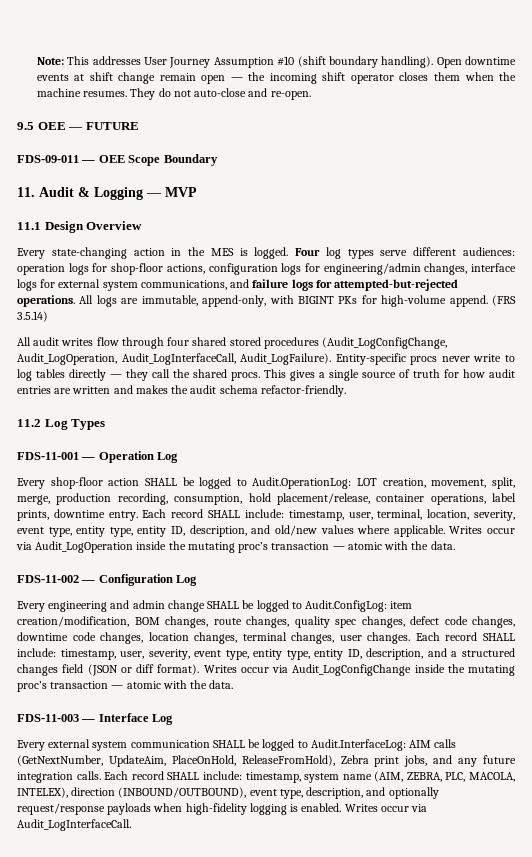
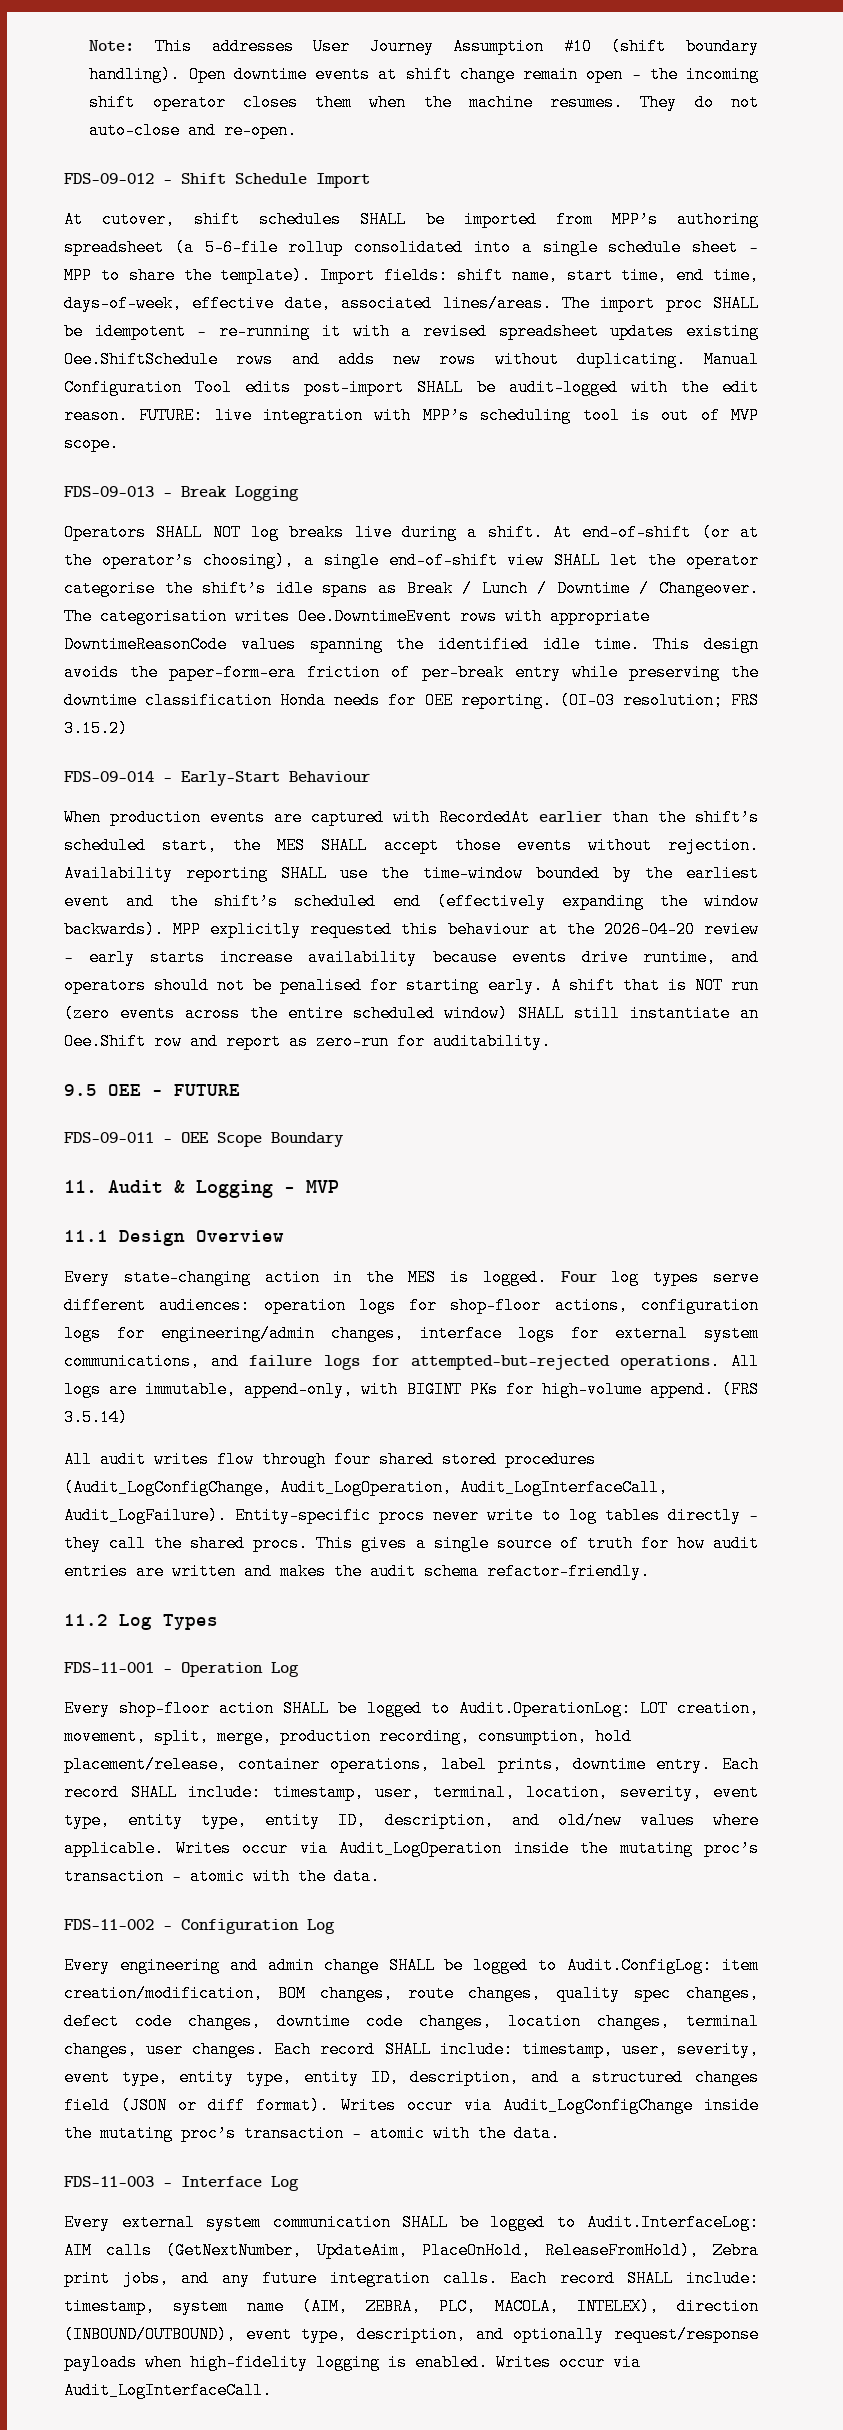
(311, 95) none -> [64,173,370,188] [64,211,759,228] [64,239,758,256] [64,267,760,284] [64,295,759,312] [64,323,759,340] [64,351,759,368] [64,379,759,396] [64,407,760,424] [64,435,119,452] [64,486,299,501] [64,524,759,541] [64,552,759,569] [64,580,759,597] [64,608,650,625] [64,636,759,653] [64,664,759,681] [64,692,759,709] [64,720,128,737] [64,771,370,786] [64,809,759,826] [64,837,759,854] [64,865,759,882] [64,893,759,910] [64,921,759,938] [64,949,759,966] [64,977,760,994] [64,1005,759,1022] [64,1033,551,1050] // FDS-09-012 — Shift Schedule Import // At cutover, shift schedules SHALL be imported from MPP’s authoring spreadsheet (a 5–6-file rollup consolidated into a single schedule sheet — MPP to share the template). Import fields: shift name, start time, end time, days-of-week, effective date, associated lines/areas. The import proc SHALL be idempotent — re-running it with a revised spreadsheet updates existing Oee.ShiftSchedule rows and adds new rows without duplicating. Manual Configuration Tool edits post-import SHALL be audit-logged with the edit reason. FUTURE: live integration with MPP’s scheduling tool is out of MVP scope. // FDS-09-013 — Break Logging // Operators SHALL NOT log breaks live during a shift. At end-of-shift (or at the operator’s choosing), a single end-of-shift view SHALL let the operator categorise the shift’s idle spans as Break / Lunch / Downtime / Changeover. The categorisation writes Oee.DowntimeEvent rows with appropriate DowntimeReasonCode values spanning the identified idle time. This design avoids the paper-form-era friction of per-break entry while preserving the downtime classification Honda needs for OEE reporting. (OI-03 resolution; FRS 3.15.2) // FDS-09-014 — Early-Start Behaviour // When production events are captured with RecordedAt earlier than the shift’s scheduled start, the MES SHALL accept those events without rejection. Availability reporting SHALL use the time-window bounded by the earliest event and the shift’s scheduled end (effectively expanding the window backwards). MPP explicitly requested this behaviour at the 2026-04-20 review — early starts increase availability because events drive runtime, and operators should not be penalised for starting early. A shift that is NOT run (zero events across the entire scheduled window) SHALL still instantiate an Oee.Shift row and report as zero-run for auditability.

